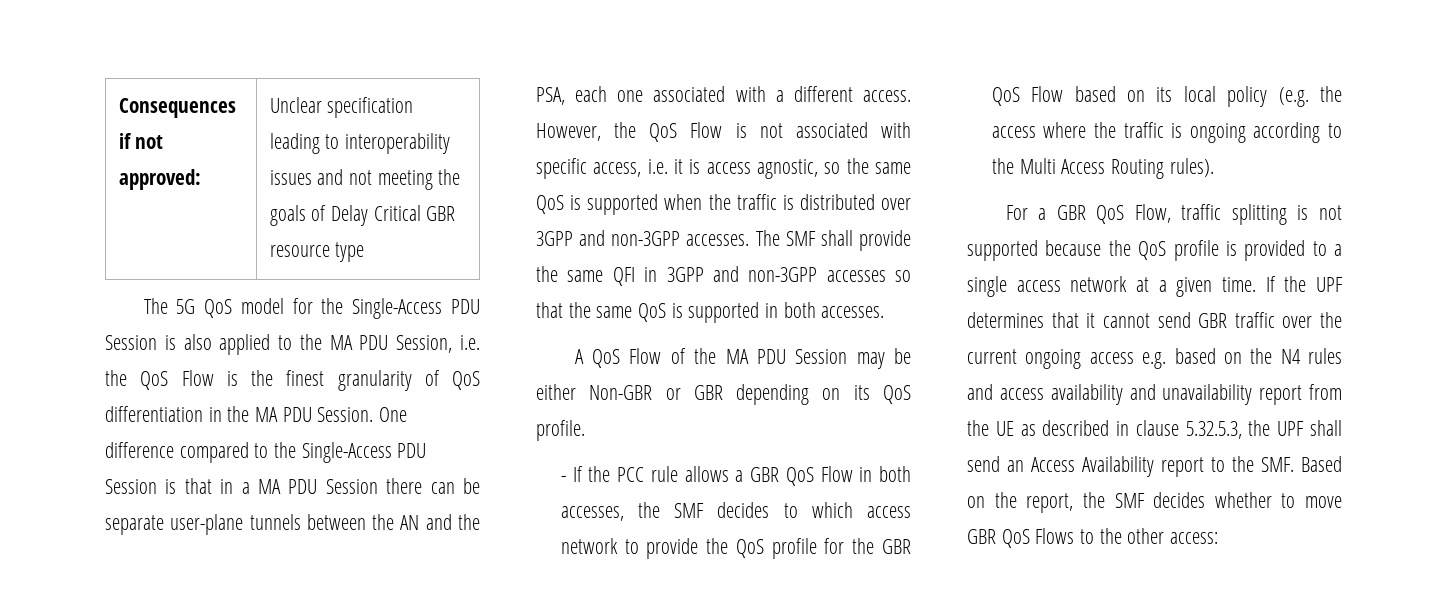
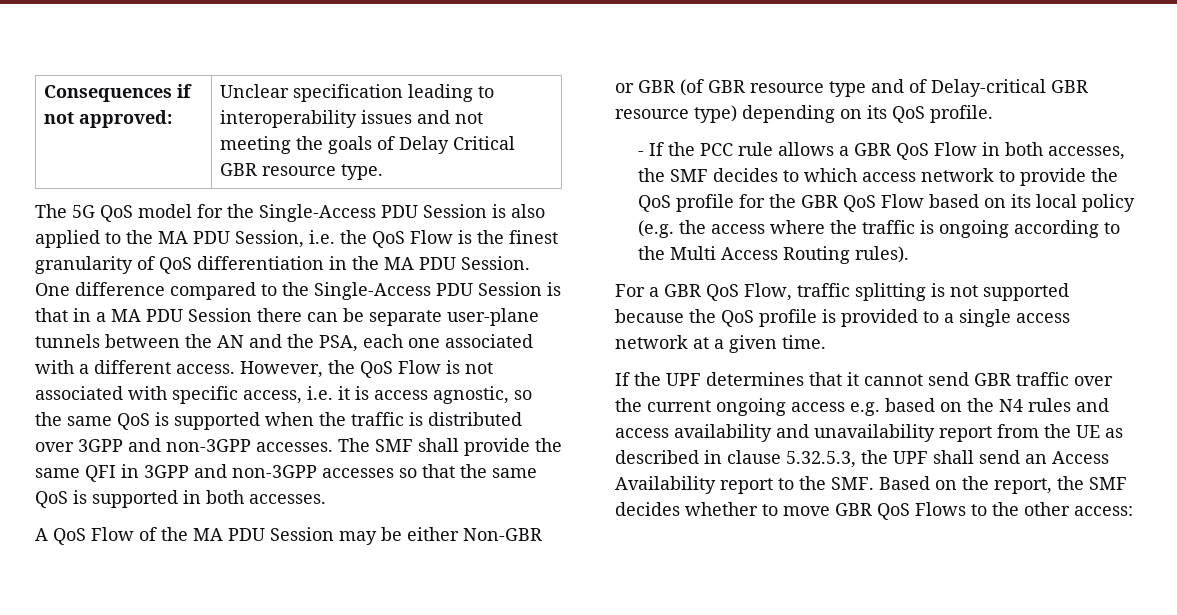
[335,242,365,262] type -> [340,164,383,180] type.
(723, 392) none -> [680,79,1088,97] [615,105,737,123] (of GBR resource type and of Delay-critical GBR resource type)
(1256, 284) none -> (826, 342) //

